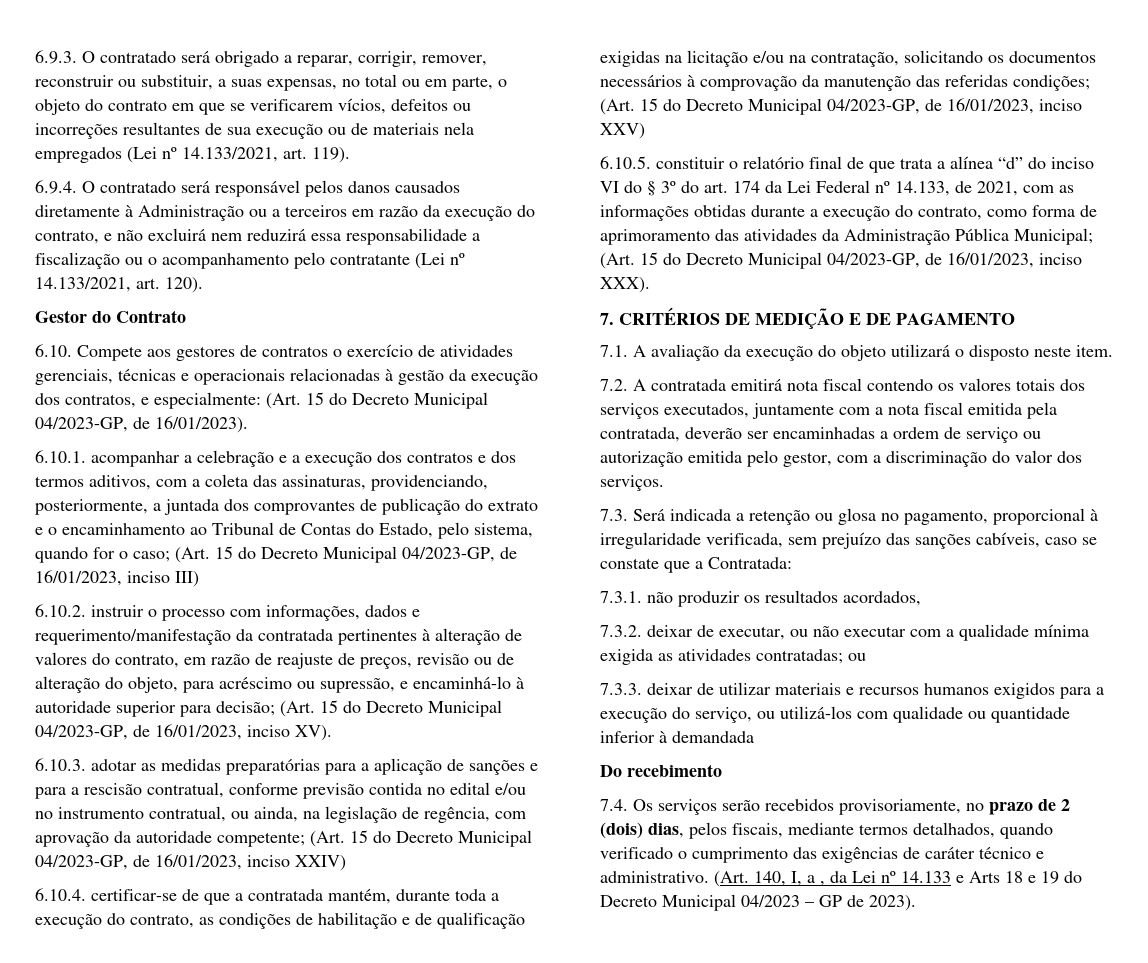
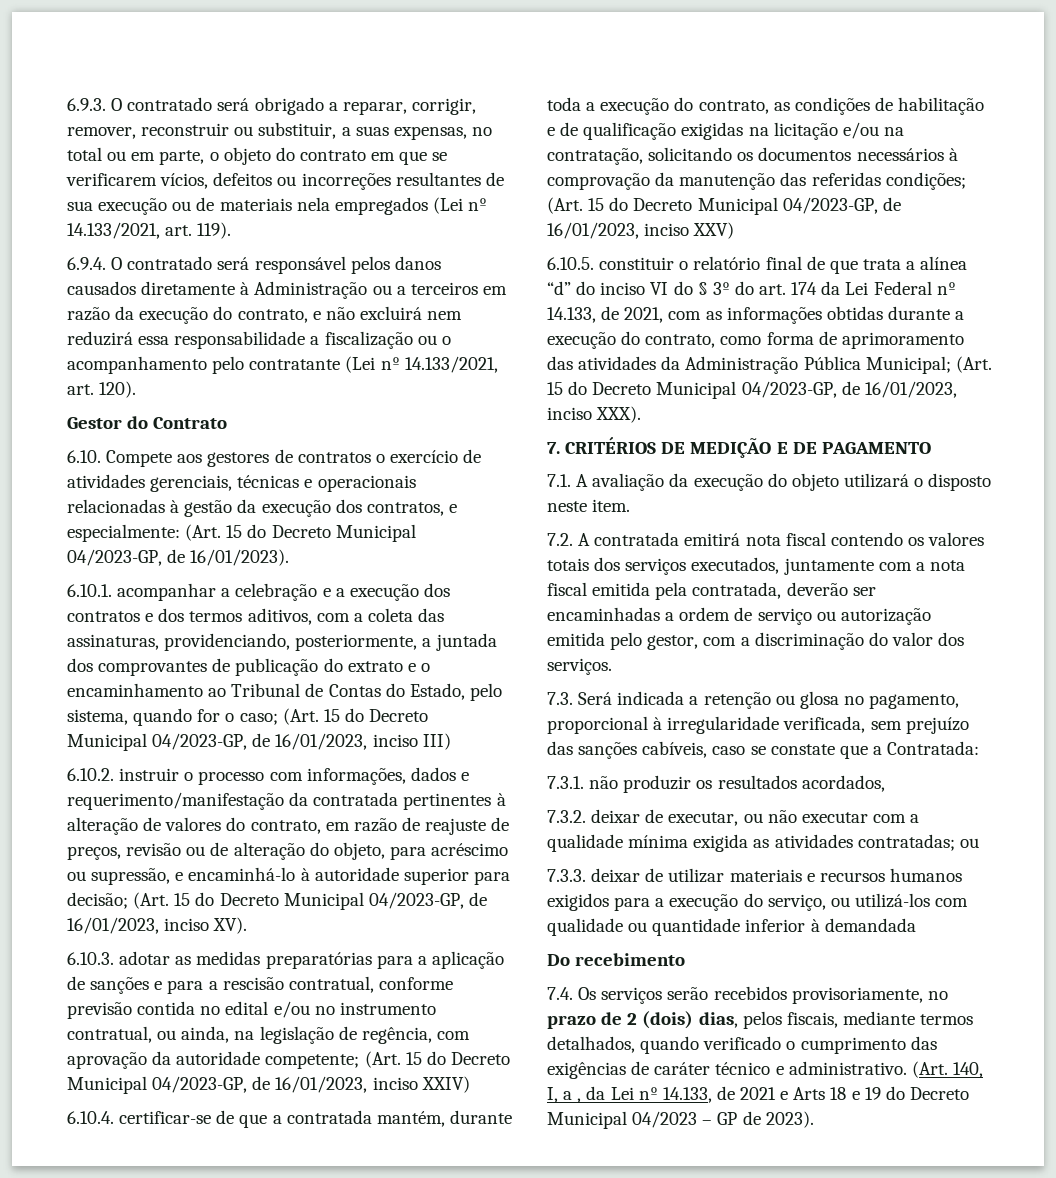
[901,871,951,883] 14.133 -> [662,1086,777,1103] 14.133, de 2021

